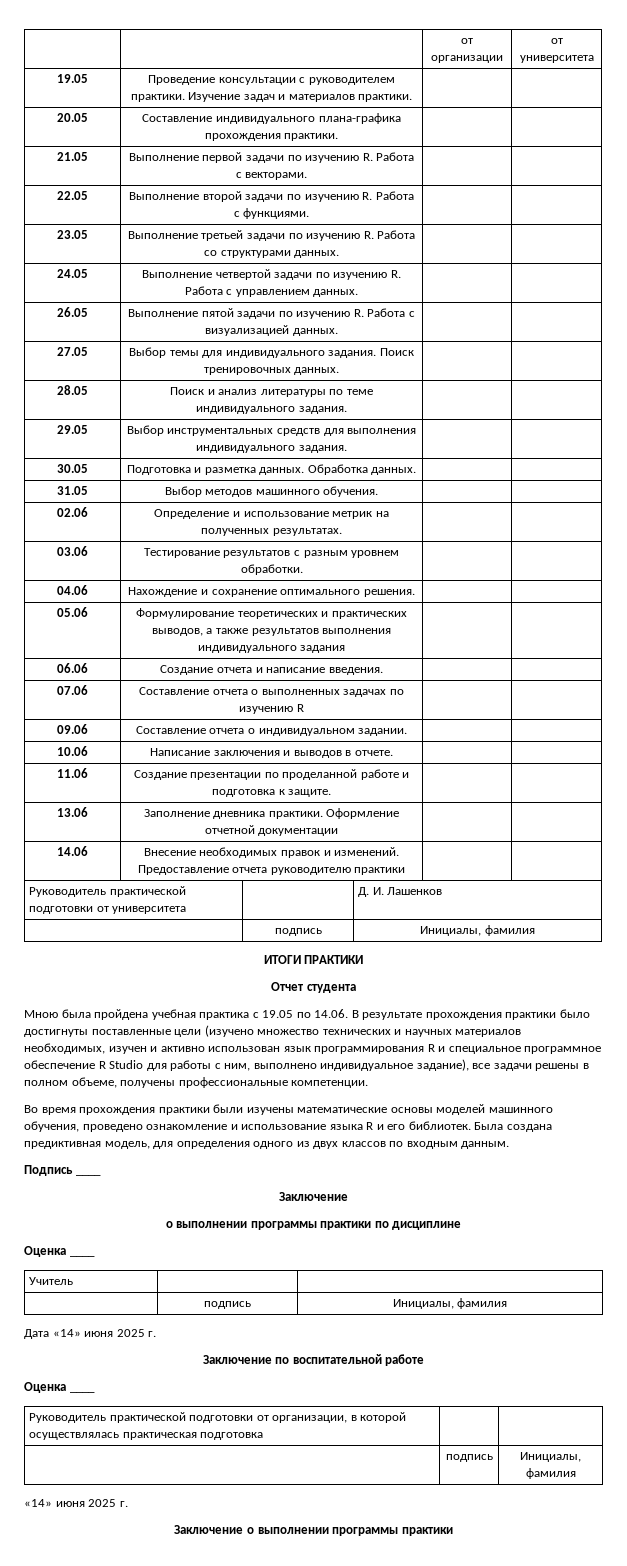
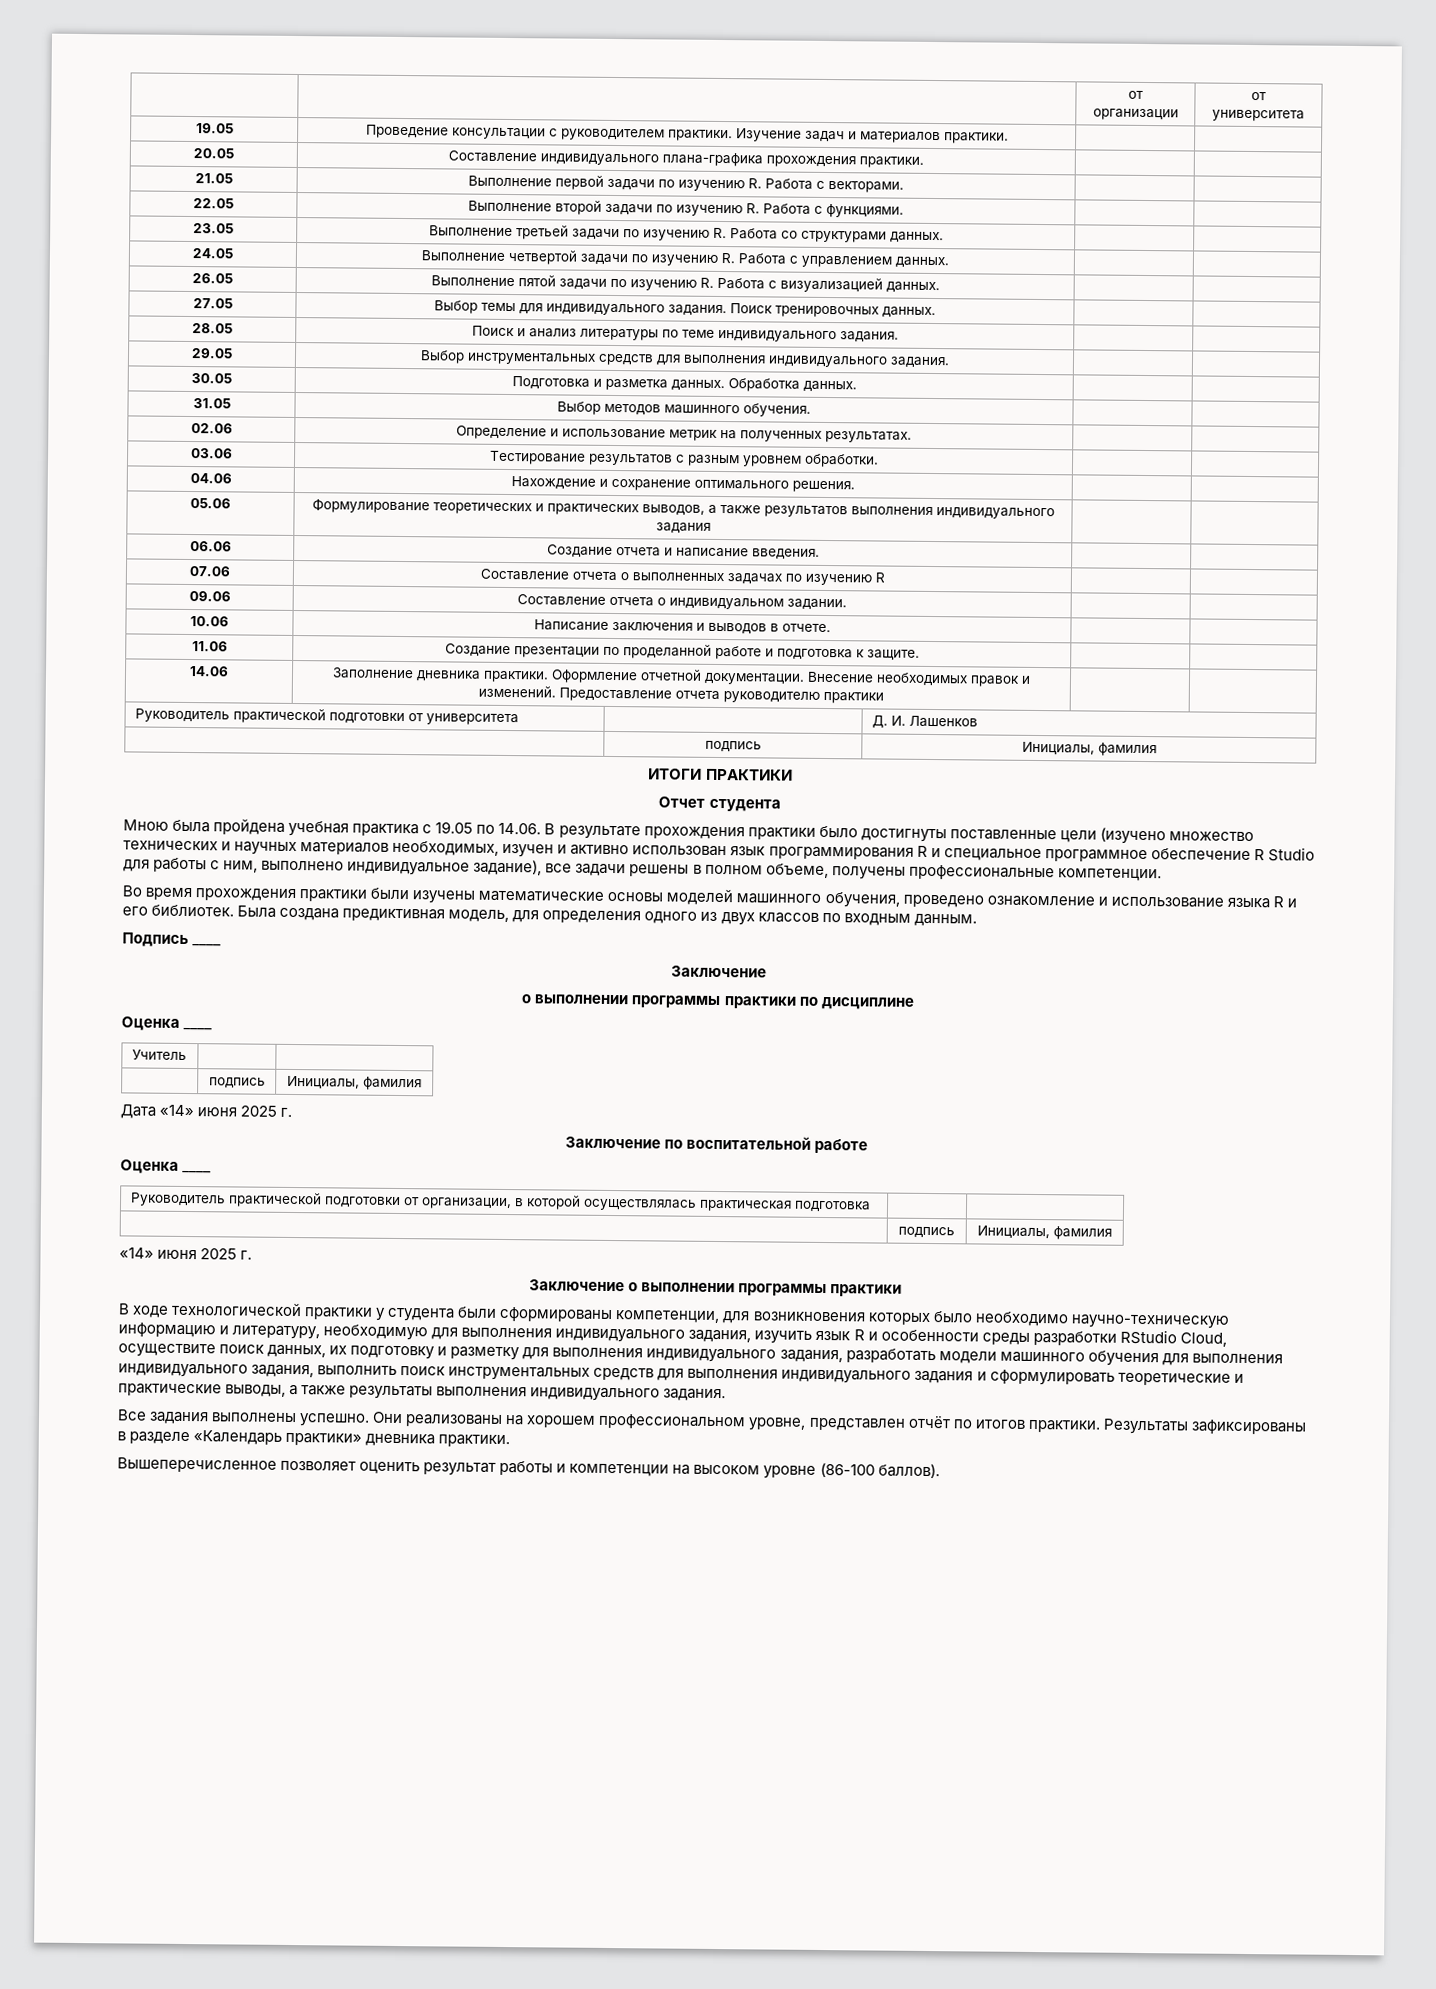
[57,807,88,817] 13.06 -> [189,666,229,677] 14.06
[258,828,339,836] [57,846,88,856] документации | | // 14.06 | -> [704,672,805,685] документации.
(453, 1531) none -> [118,1301,1229,1329] [118,1322,1227,1347] [118,1343,1283,1367] [118,1363,1244,1386] [118,1383,727,1402] [117,1409,1307,1435] [117,1430,511,1448] [117,1457,940,1479] // В ходе технологической практики у студента были сформированы компетенции, для возникновения которых было необходимо научно-техническую информацию и литературу, необходимую для выполнения индивидуального задания, изучить язык R и особенности среды разработки RStudio Cloud, осуществите поиск данных, их подготовку и разметку для выполнения индивидуального задания, разработать модели машинного обучения для выполнения индивидуального задания, выполнить поиск инструментальных средств для выполнения индивидуального задания и сформулировать теоретические и практические выводы, а также результаты выполнения индивидуального задания. // Все задания выполнены успешно. Они реализованы на хорошем профессиональном уровне, представлен отчёт по итогов практики. Результаты зафиксированы в разделе «Календарь практики» дневника практики. // Вышеперечисленное позволяет оценить результат работы и компетенции на высоком уровне (86-100 баллов).

